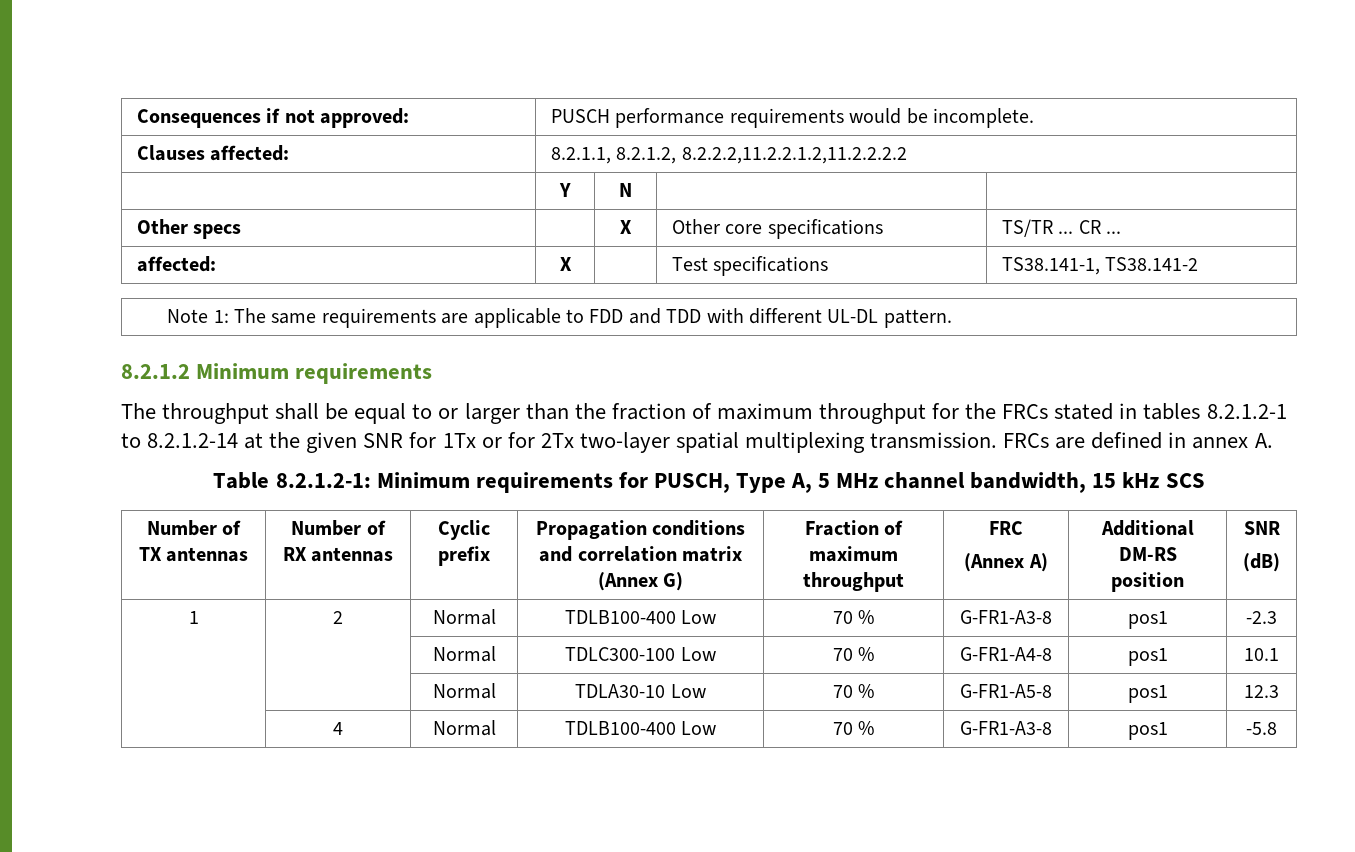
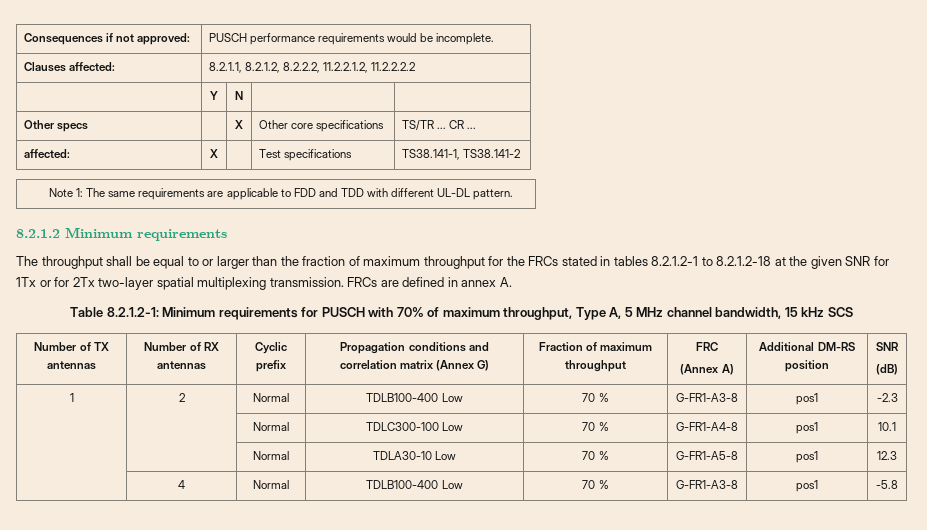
[681,147,907,164] 8.2.2.2,11.2.2.1.2,11.2.2.2.2 -> [283,62,416,73] 8.2.2.2, 11.2.2.1.2, 11.2.2.2.2
[147,433,239,448] 8.2.1.2-14 -> [716,256,772,266] 8.2.1.2-18
[653,473,730,493] PUSCH, -> [321,307,573,320] PUSCH with 70% of maximum throughput,

